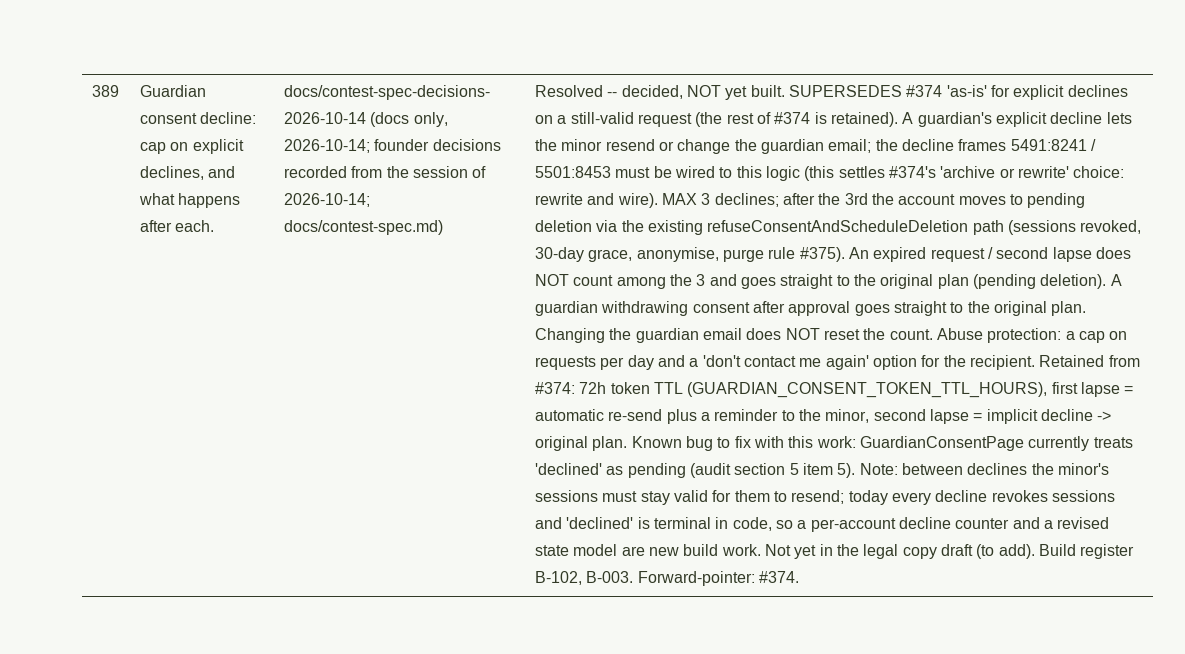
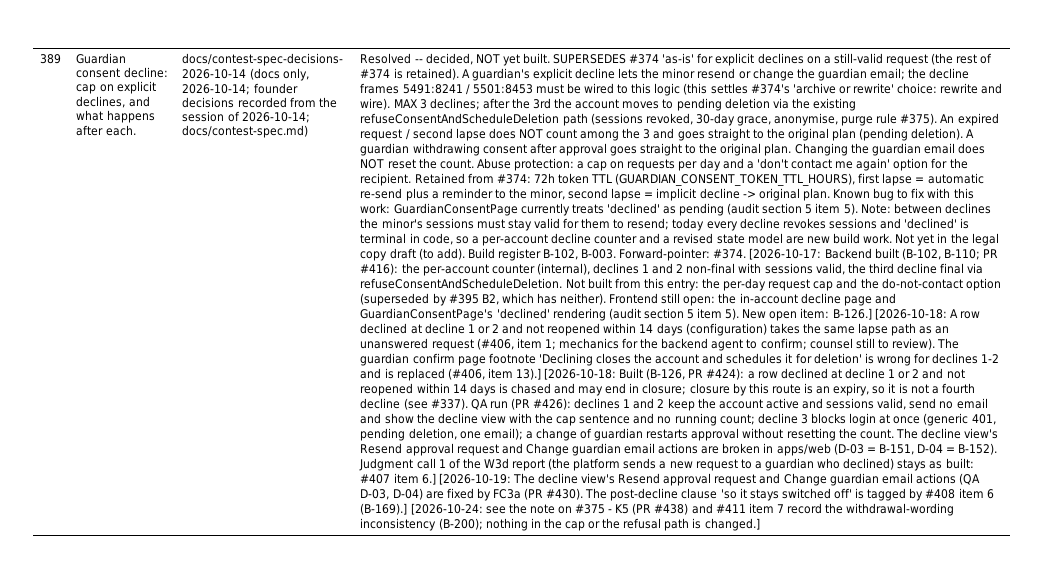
(799, 577) none -> [749,248,998,260] [360,263,984,276] [360,278,1001,291] [360,293,896,306] [360,308,980,321] [360,323,950,336] [360,338,960,351] [360,353,1000,366] [360,368,965,381] [360,383,975,396] [360,398,988,411] [360,413,996,426] [360,428,999,441] [360,443,998,456] [359,458,974,471] [360,473,980,486] [360,488,994,501] [360,503,955,516] [360,518,760,531] [2026-10-17: Backend built (B-102, B-110; PR #416): the per-account counter (internal), declines 1 and 2 non-final with sessions valid, the third decline final via refuseConsentAndScheduleDeletion. Not built from this entry: the per-day request cap and the do-not-contact option (superseded by #395 B2, which has neither). Frontend still open: the in-account decline page and GuardianConsentPage's 'declined' rendering (audit section 5 item 5). New open item: B-126.] [2026-10-18: A row declined at decline 1 or 2 and not reopened within 14 days (configuration) takes the same lapse path as an unanswered request (#406, item 1; mechanics for the backend agent to confirm; counsel still to review). The guardian confirm page footnote 'Declining closes the account and schedules it for deletion' is wrong for declines 1-2 and is replaced (#406, item 13).] [2026-10-18: Built (B-126, PR #424): a row declined at decline 1 or 2 and not reopened within 14 days is chased and may end in closure; closure by this route is an expiry, so it is not a fourth decline (see #337). QA run (PR #426): declines 1 and 2 keep the account active and sessions valid, send no email and show the decline view with the cap sentence and no running count; decline 3 blocks login at once (generic 401, pending deletion, one email); a change of guardian restarts approval without resetting the count. The decline view's Resend approval request and Change guardian email actions are broken in apps/web (D-03 = B-151, D-04 = B-152). Judgment call 1 of the W3d report (the platform sends a new request to a guardian who declined) stays as built: #407 item 6.] [2026-10-19: The decline view's Resend approval request and Change guardian email actions (QA D-03, D-04) are fixed by FC3a (PR #430). The post-decline clause 'so it stays switched off' is tagged by #408 item 6 (B-169).] [2026-10-24: see the note on #375 - K5 (PR #438) and #411 item 7 record the withdrawal-wording inconsistency (B-200); nothing in the cap or the refusal path is changed.]

